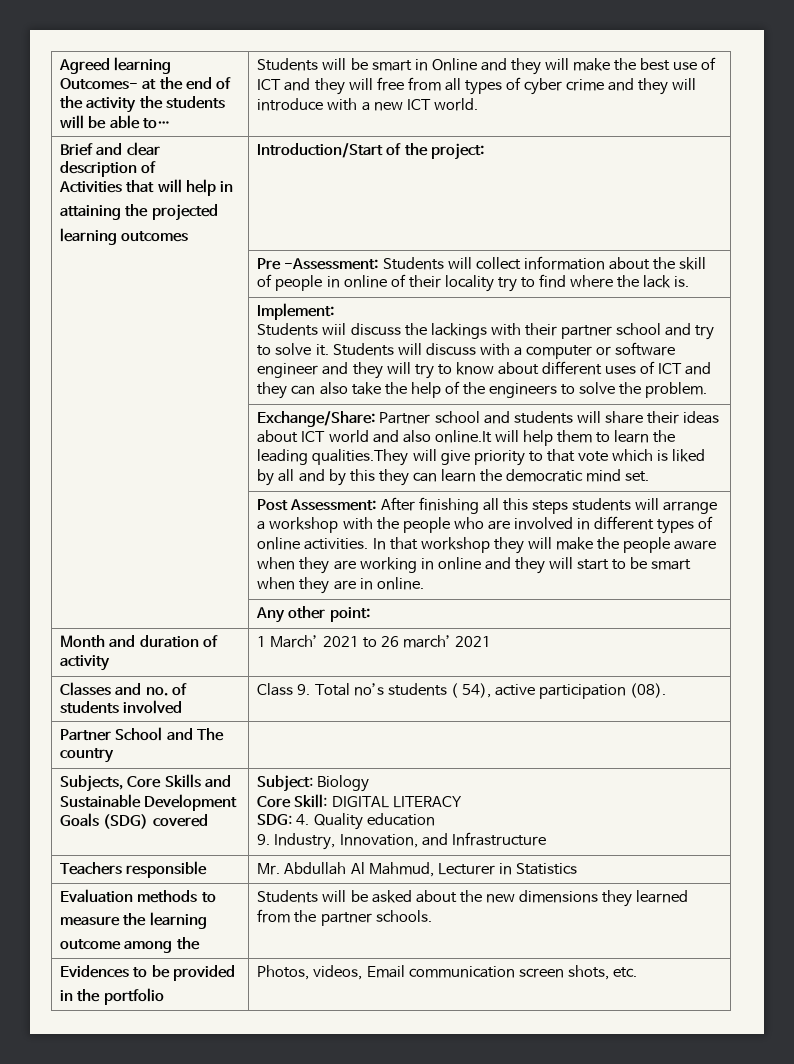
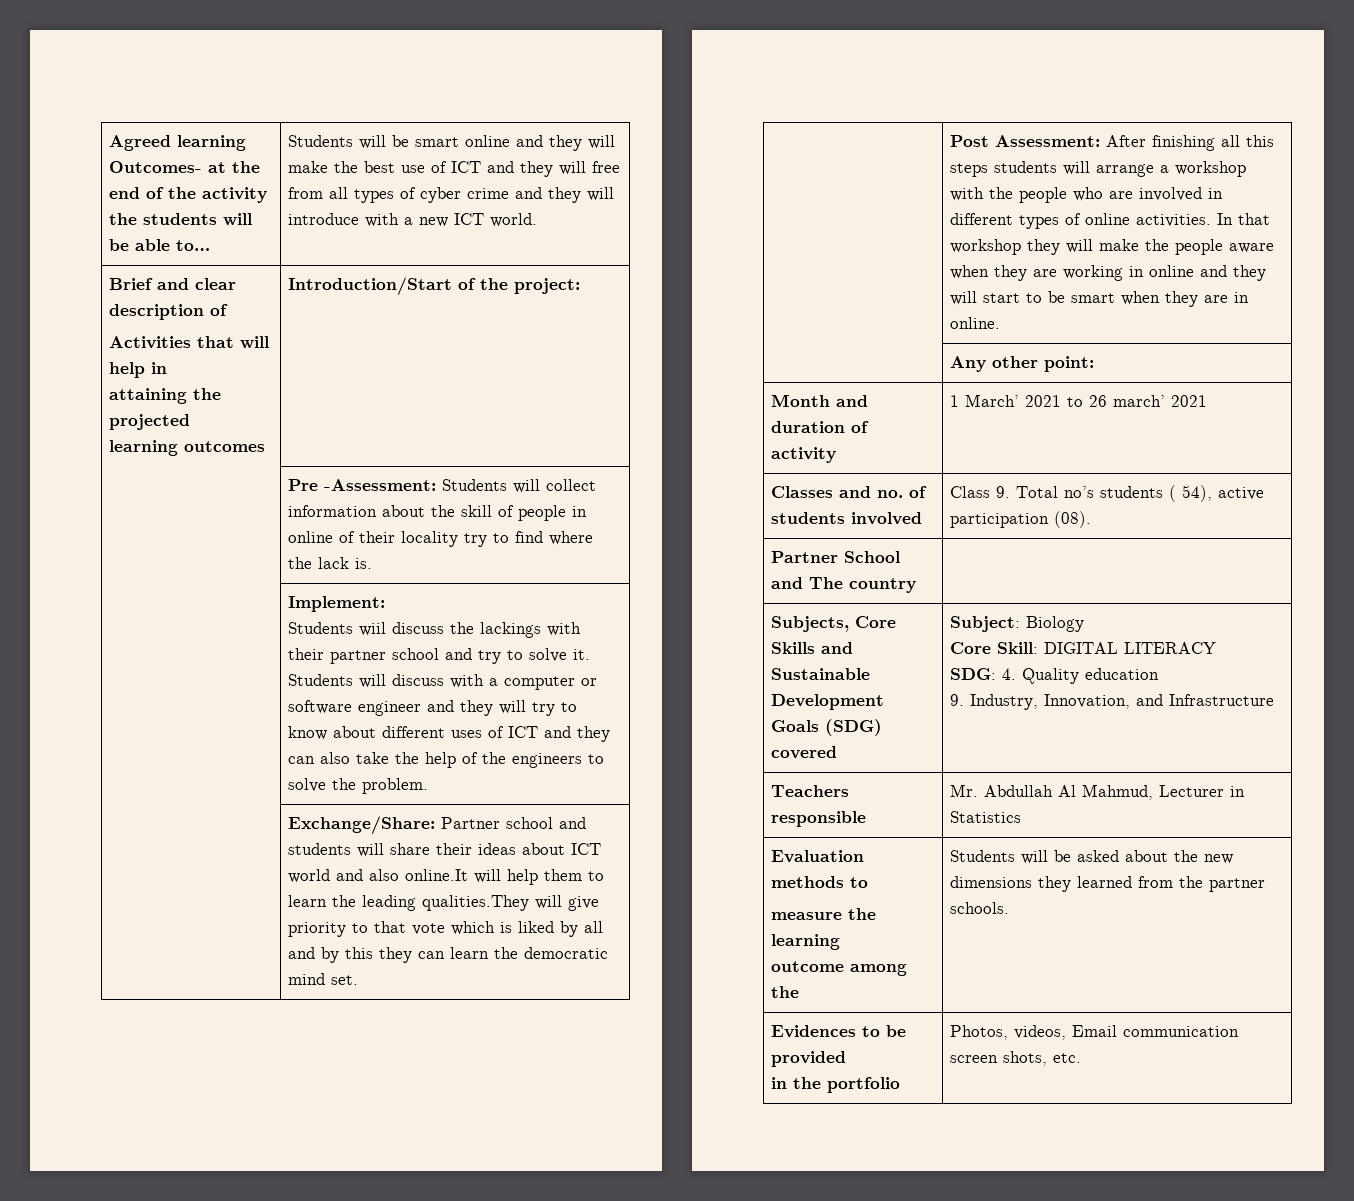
[414,58,477,71] in Online -> [465,135,511,147] online

